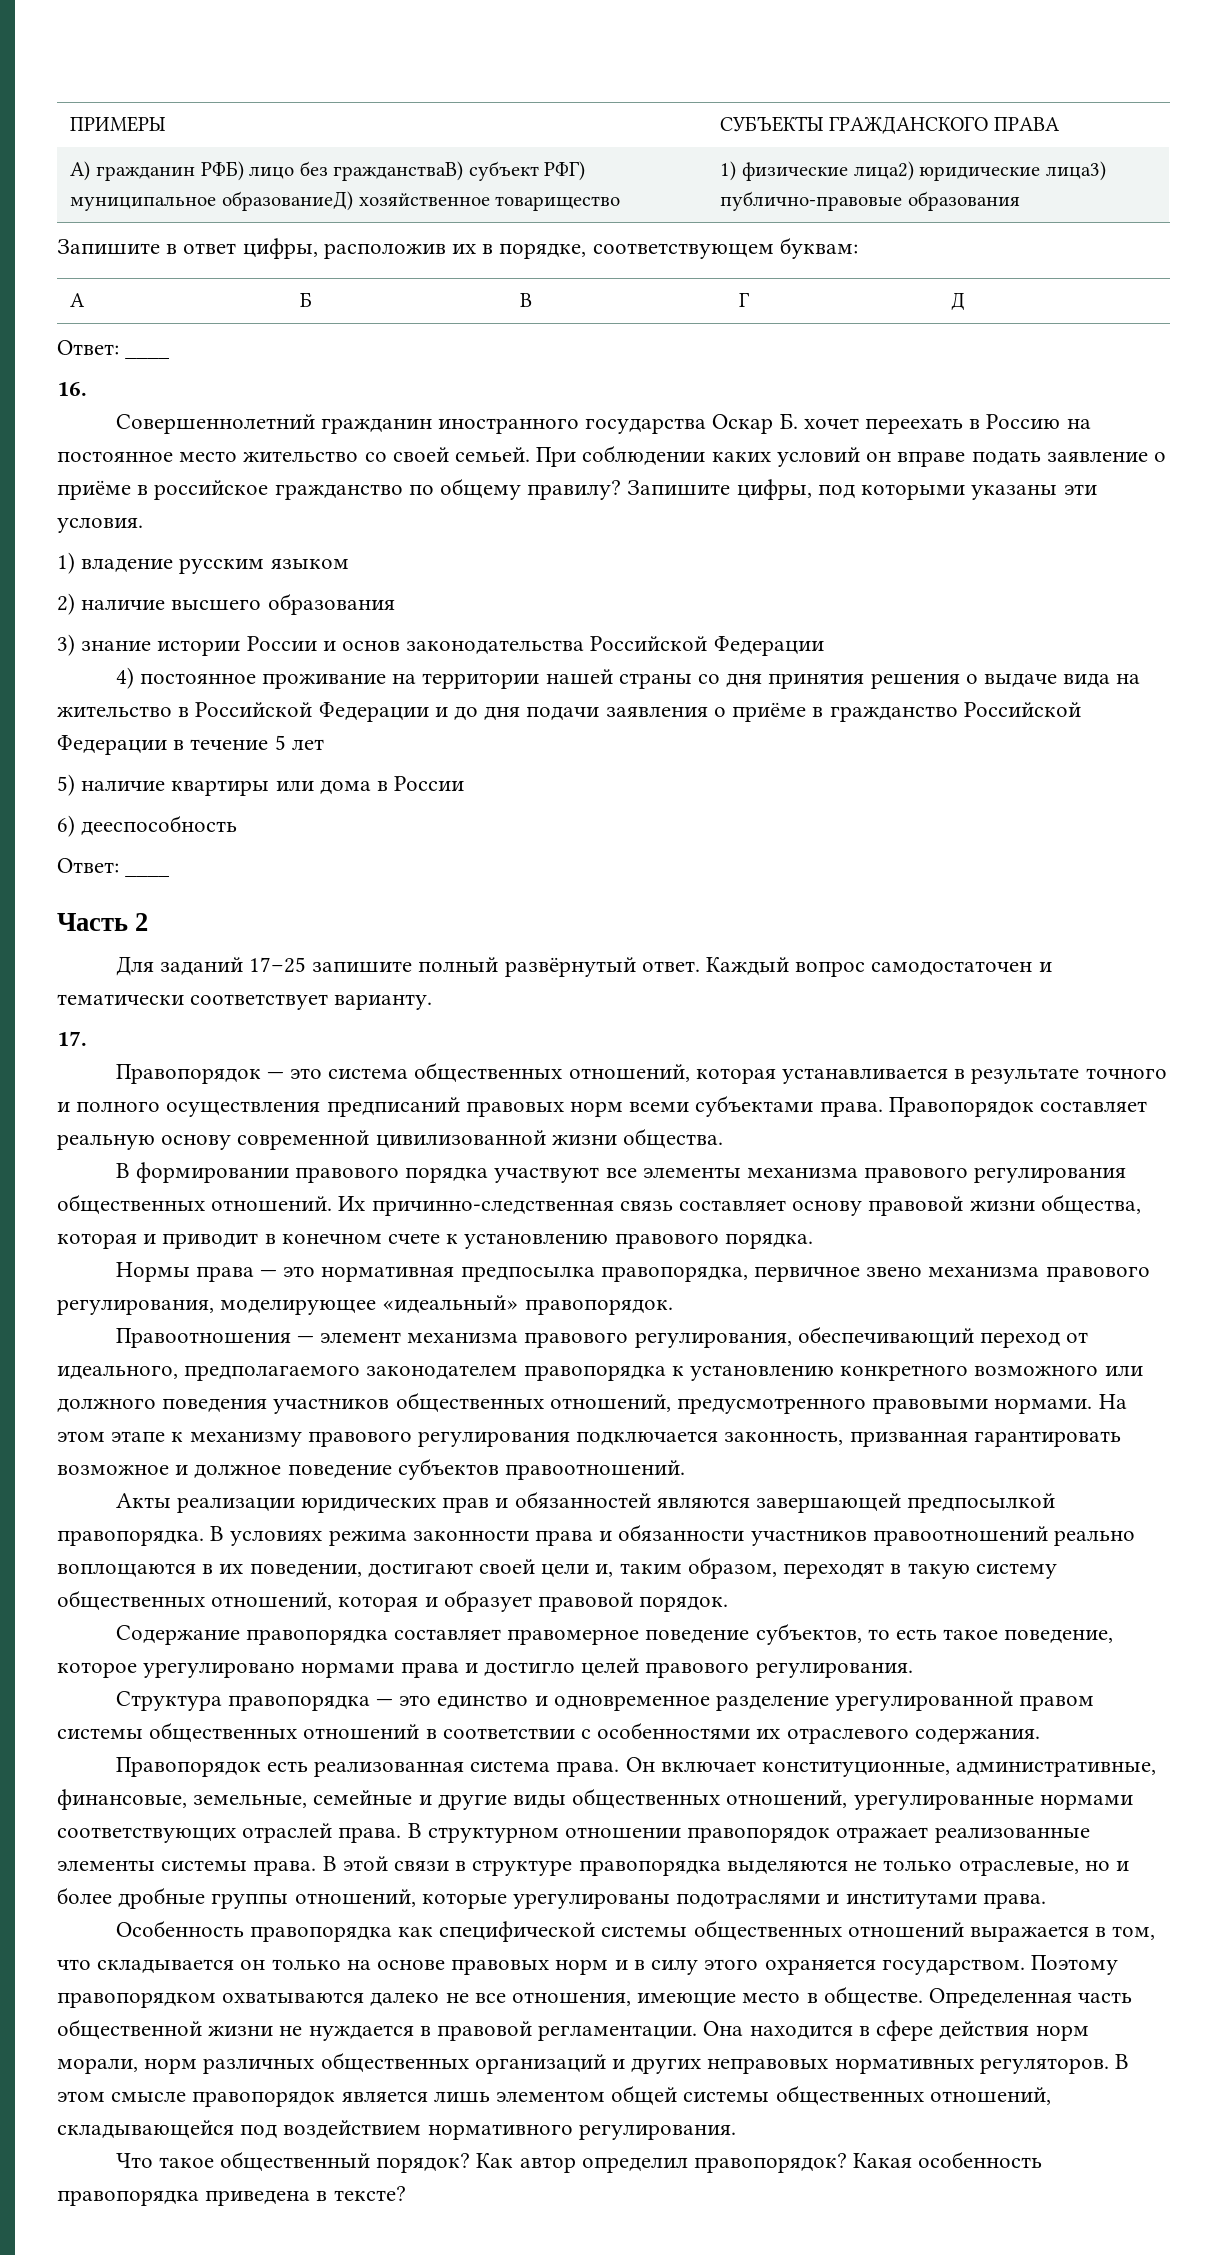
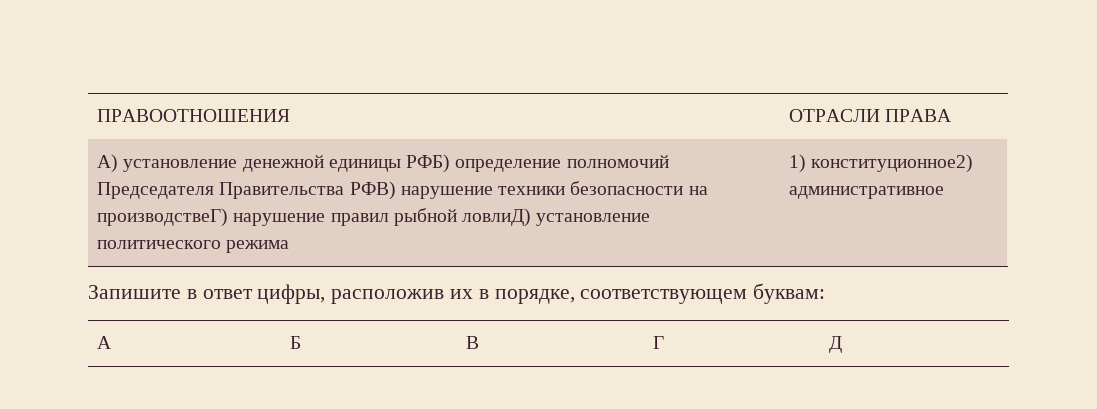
[70,116,167,132] [720,116,988,135] ПРИМЕРЫ | СУБЪЕКТЫ ГРАЖДАНСКОГО -> [97,109,291,122] [789,109,881,122] ПРАВООТНОШЕНИЯ | ОТРАСЛИ
[95,161,586,181] [70,191,621,211] [720,161,1106,181] [720,191,1020,211] гражданин РФБ) лицо без гражданстваB) субъект РФГ) муниципальное образованиеД) хозяйственное товарищество | 1) физические лица2) юридические лица3) публично-правовые образования -> [123,154,669,173] [97,181,708,200] [97,208,651,227] [97,240,290,253] [789,154,974,173] [789,186,945,199] установление денежной единицы РФБ) определение полномочий Председателя Правительства РФВ) нарушение техники безопасности на производствеГ) нарушение правил рыбной ловлиД) установление политического режима | 1) конституционное2) административное
[57,340,119,355] [125,355,171,359] [57,382,87,396] [115,413,1091,434] [57,445,1166,467] [57,478,1097,500] [57,517,143,533] [57,552,349,574] [57,593,395,615] [57,634,824,656] [115,667,1141,689] [57,702,1081,722] [57,735,324,755] [57,774,465,796] [57,815,238,837] [57,858,119,873] [125,873,171,877] [57,913,149,931] [115,956,1052,977] [57,994,433,1010] [57,1031,87,1046] [115,1062,1167,1084] [57,1095,1148,1117] [57,1128,724,1150] [115,1162,1127,1183] [57,1194,1141,1216] [57,1233,813,1249] [115,1262,1150,1282] [57,1295,673,1315] [115,1326,1089,1348] [57,1365,1143,1381] [57,1392,1127,1414] [57,1431,1121,1447] [57,1458,686,1480] [115,1491,1056,1513] [57,1524,1136,1546] [57,1557,1057,1579] [57,1590,729,1612] [115,1623,1114,1645] [57,1658,913,1678] [115,1691,1095,1711] [57,1722,1040,1744] [115,1757,1157,1777] [57,1788,1133,1810] [57,1823,1090,1843] [57,1856,1129,1876] [57,1887,1046,1909] [115,1920,1156,1942] [57,1955,1118,1975] [57,1986,1133,2008] [57,2019,1089,2041] [57,2052,1130,2074] [57,2085,1051,2107] [57,2120,736,2140] [115,2151,1043,2173] [57,2186,406,2206] // Ответ: ____ // 16. // Совершеннолетний гражданин иностранного государства Оскар Б. хочет переехать в Россию на постоянное место жительство со своей семьей. При соблюдении каких условий он вправе подать заявление о приёме в российское гражданство по общему правилу? Запишите цифры, под которыми указаны эти условия. // 1) владение русским языком // 2) наличие высшего образования // 3) знание истории России и основ законодательства Российской Федерации // 4) постоянное проживание на территории нашей страны со дня принятия решения о выдаче вида на жительство в Российской Федерации и до дня подачи заявления о приёме в гражданство Российской Федерации в течение 5 лет // 5) наличие квартиры или дома в России // 6) дееспособность // Ответ: ____ // Часть 2 // Для заданий 17–25 запишите полный развёрнутый ответ. Каждый вопрос самодостаточен и тематически соответствует варианту. // 17. // Правопорядок — это система общественных отношений, которая устанавливается в результате точного и полного осуществления предписаний правовых норм всеми субъектами права. Правопорядок составляет реальную основу современной цивилизованной жизни общества. // В формировании правового порядка участвуют все элементы механизма правового регулирования общественных отношений. Их причинно-следственная связь составляет основу правовой жизни общества, которая и приводит в конечном счете к установлению правового порядка. // Нормы права — это нормативная предпосылка правопорядка, первичное звено механизма правового регулирования, моделирующее «идеальный» правопорядок. // Правоотношения — элемент механизма правового регулирования, обеспечивающий переход от идеального, предполагаемого законодателем правопорядка к установлению конкретного возможного или должного поведения участников общественных отношений, предусмотренного правовыми нормами. На этом этапе к механизму правового регулирования подключается законность, призванная гарантировать возможное и должное поведение субъектов правоотношений. // Акты реализации юридических прав и обязанностей являются завершающей предпосылкой правопорядка. В условиях режима законности права и обязанности участников правоотношений реально воплощаются в их поведении, достигают своей цели и, таким образом, переходят в такую систему общественных отношений, которая и образует правовой порядок. // Содержание правопорядка составляет правомерное поведение субъектов, то есть такое поведение, которое урегулировано нормами права и достигло целей правового регулирования. // Структура правопорядка — это единство и одновременное разделение урегулированной правом системы общественных отношений в соответствии с особенностями их отраслевого содержания. // Правопорядок есть реализованная система права. Он включает конституционные, административные, финансовые, земельные, семейные и другие виды общественных отношений, урегулированные нормами соответствующих отраслей права. В структурном отношении правопорядок отражает реализованные элементы системы права. В этой связи в структуре правопорядка выделяются не только отраслевые, но и более дробные группы отношений, которые урегулированы подотраслями и институтами права. // Особенность правопорядка как специфической системы общественных отношений выражается в том, что складывается он только на основе правовых норм и в силу этого охраняется государством. Поэтому правопорядком охватываются далеко не все отношения, имеющие место в обществе. Определенная часть общественной жизни не нуждается в правовой регламентации. Она находится в сфере действия норм морали, норм различных общественных организаций и других неправовых нормативных регуляторов. В этом смысле правопорядок является лишь элементом общей системы общественных отношений, складывающейся под воздействием нормативного регулирования. // Что такое общественный порядок? Как автор определил правопорядок? Какая особенность правопорядка приведена в тексте? -> (843, 344) none

